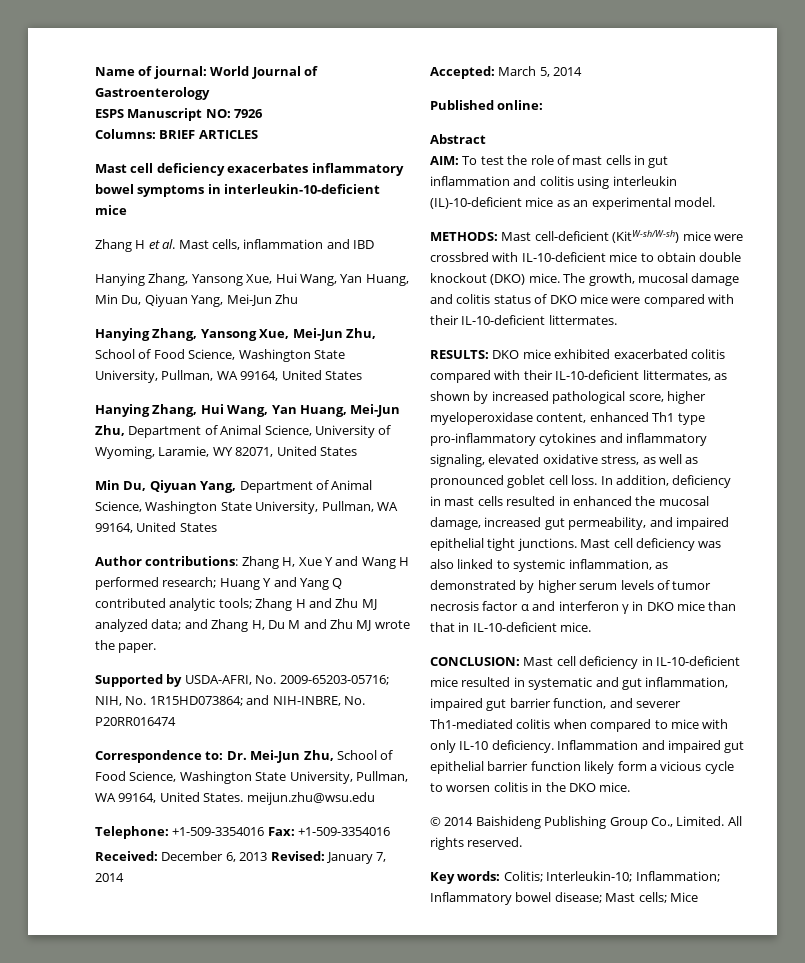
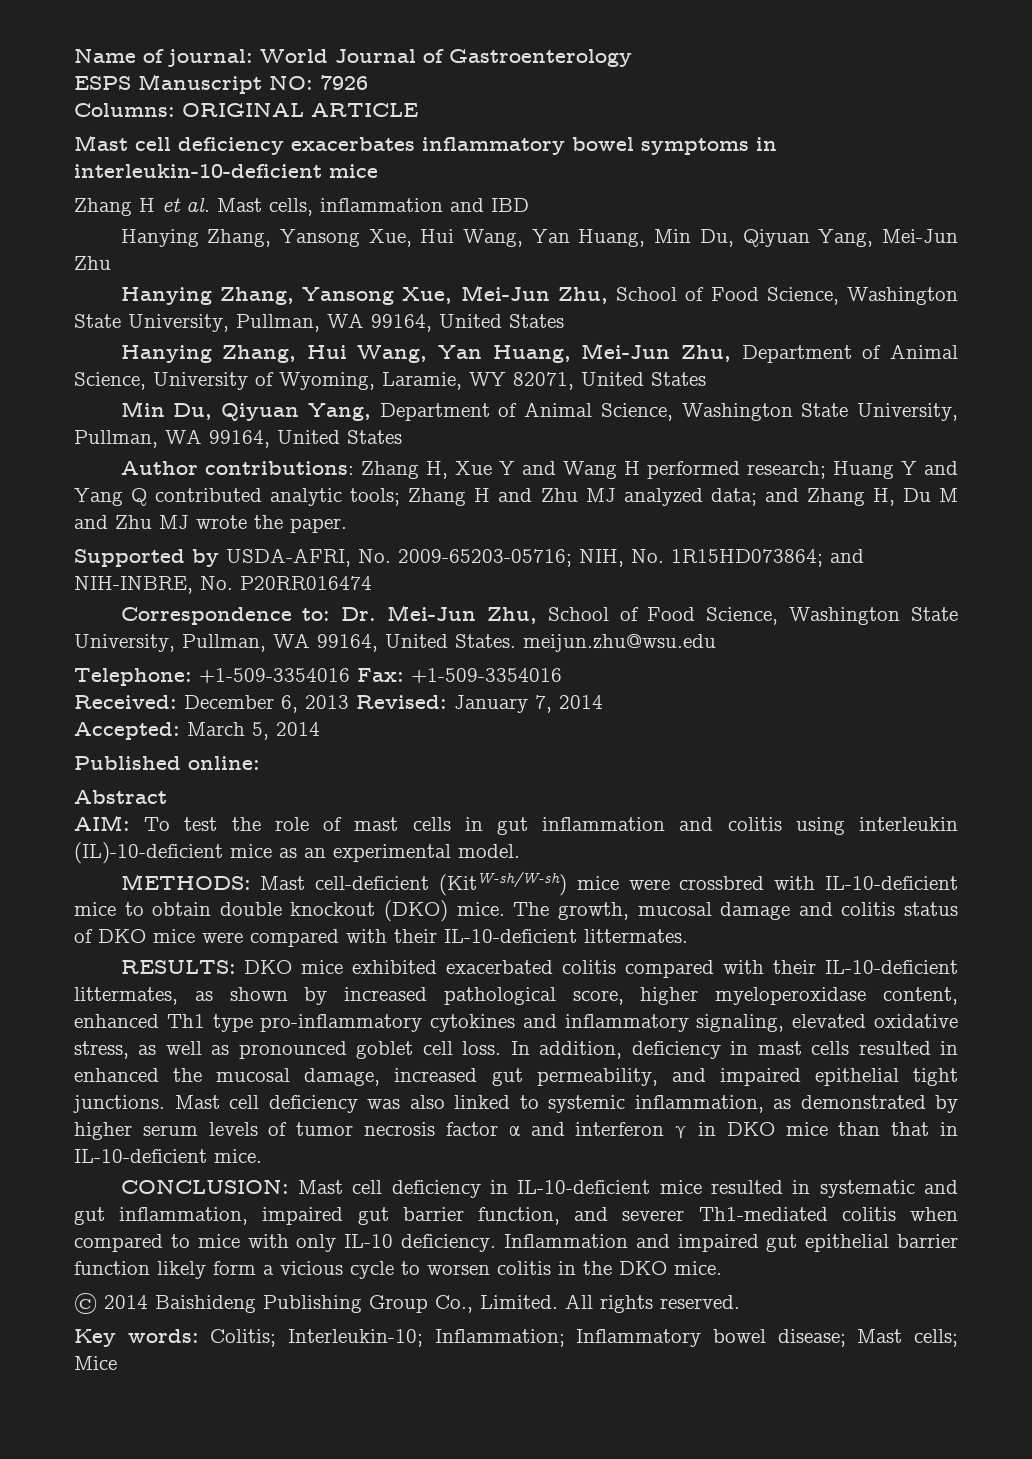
[159,130,258,139] BRIEF ARTICLES -> [182,102,418,117] ORIGINAL ARTICLE

